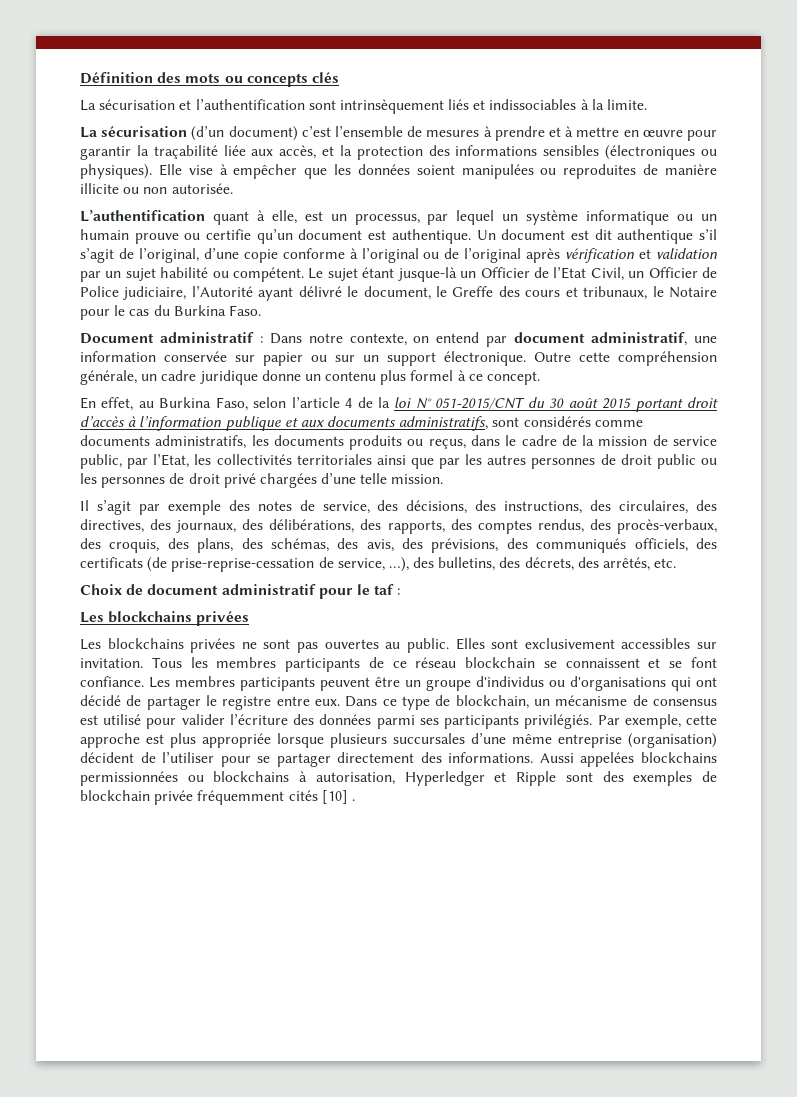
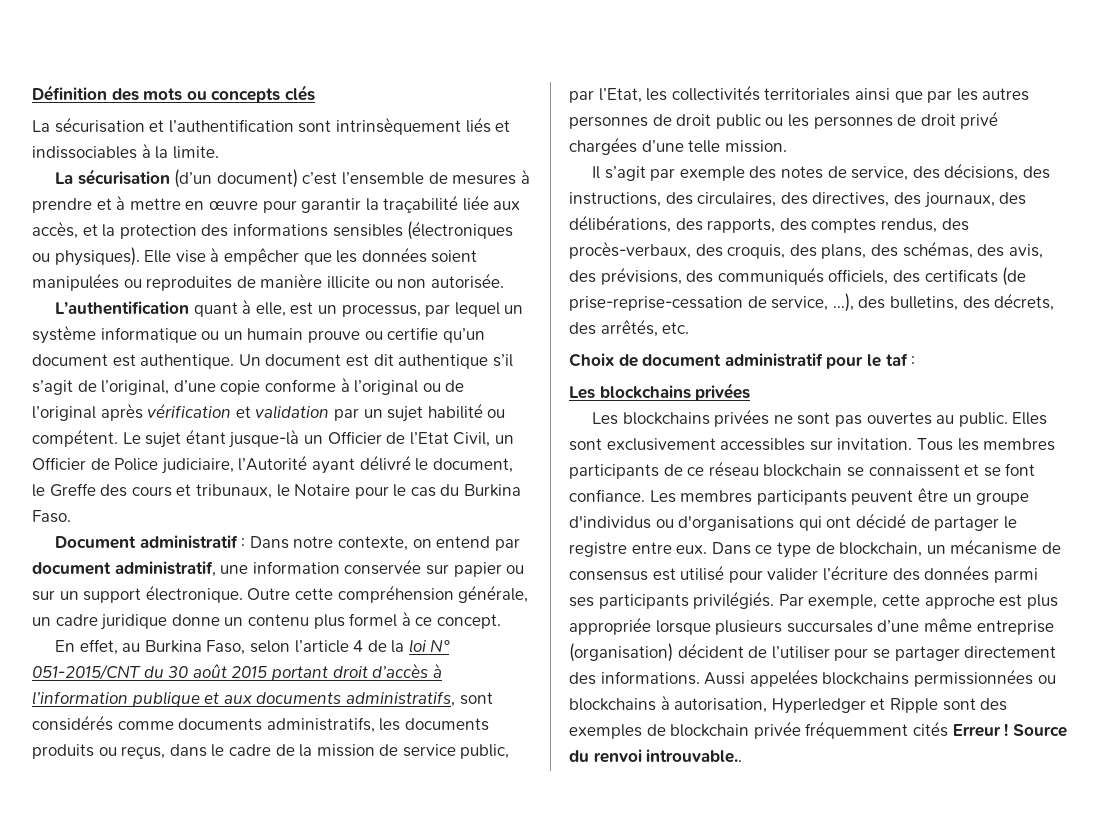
[321,790,355,804] [10] . -> [952,723,1067,737] [569,749,743,763] Erreur ! Source du renvoi introuvable..

